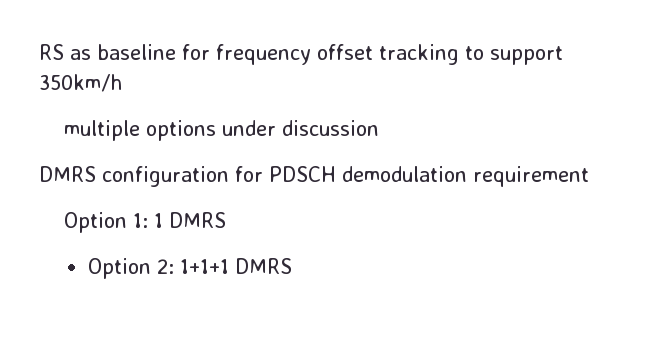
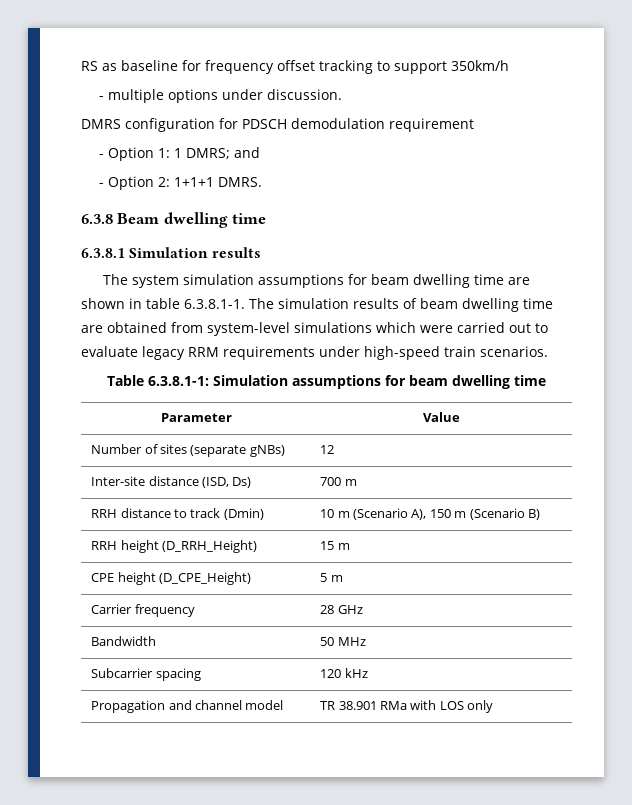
(122, 83) none -> [98,96,104,100] -
[281,120,379,136] discussion -> [266,89,342,100] discussion.
(589, 176) none -> [98,154,104,158] -
[168,212,226,228] [87,258,292,279] DMRS // Option 2: 1+1+1 DMRS -> [185,147,260,159] [98,176,262,190] [81,212,267,228] [81,247,262,258] [102,274,530,288] [81,298,553,312] [81,322,548,336] [81,346,548,360] [107,375,546,389] [160,413,232,422] [422,412,460,422] [91,444,285,457] [320,445,335,454] [91,476,252,488] [320,477,357,486] [91,508,264,520] [320,508,540,520] [91,540,258,553] [320,541,350,550] [91,572,252,585] [320,573,343,582] [91,604,195,617] [320,605,363,614] [91,636,157,646] [320,637,366,646] [91,668,201,681] [320,668,368,678] [91,700,284,713] [320,700,494,713] DMRS; and // - Option 2: 1+1+1 DMRS. // 6.3.8 Beam dwelling time // 6.3.8.1 Simulation results // The system simulation assumptions for beam dwelling time are shown in table 6.3.8.1-1. The simulation results of beam dwelling time are obtained from system-level simulations which were carried out to evaluate legacy RRM requirements under high-speed train scenarios. // Table 6.3.8.1-1: Simulation assumptions for beam dwelling time // Parameter | Value // Number of sites (separate gNBs) | 12 // Inter-site distance (ISD, Ds) | 700 m // RRH distance to track (Dmin) | 10 m (Scenario A), 150 m (Scenario B) // RRH height (D_RRH_Height) | 15 m // CPE height (D_CPE_Height) | 5 m // Carrier frequency | 28 GHz // Bandwidth | 50 MHz // Subcarrier spacing | 120 kHz // Propagation and channel model | TR 38.901 RMa with LOS only

